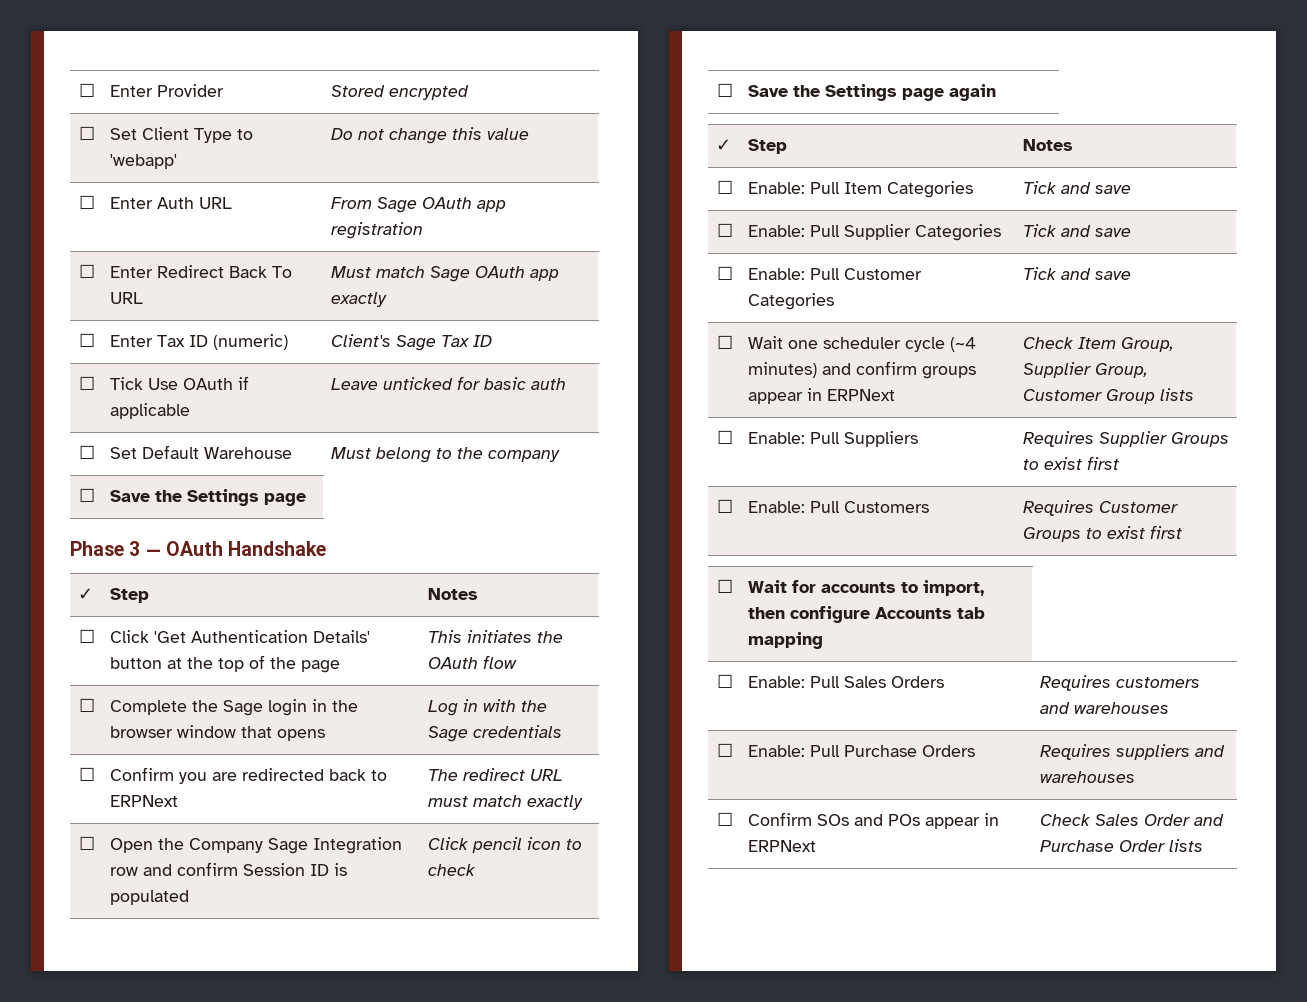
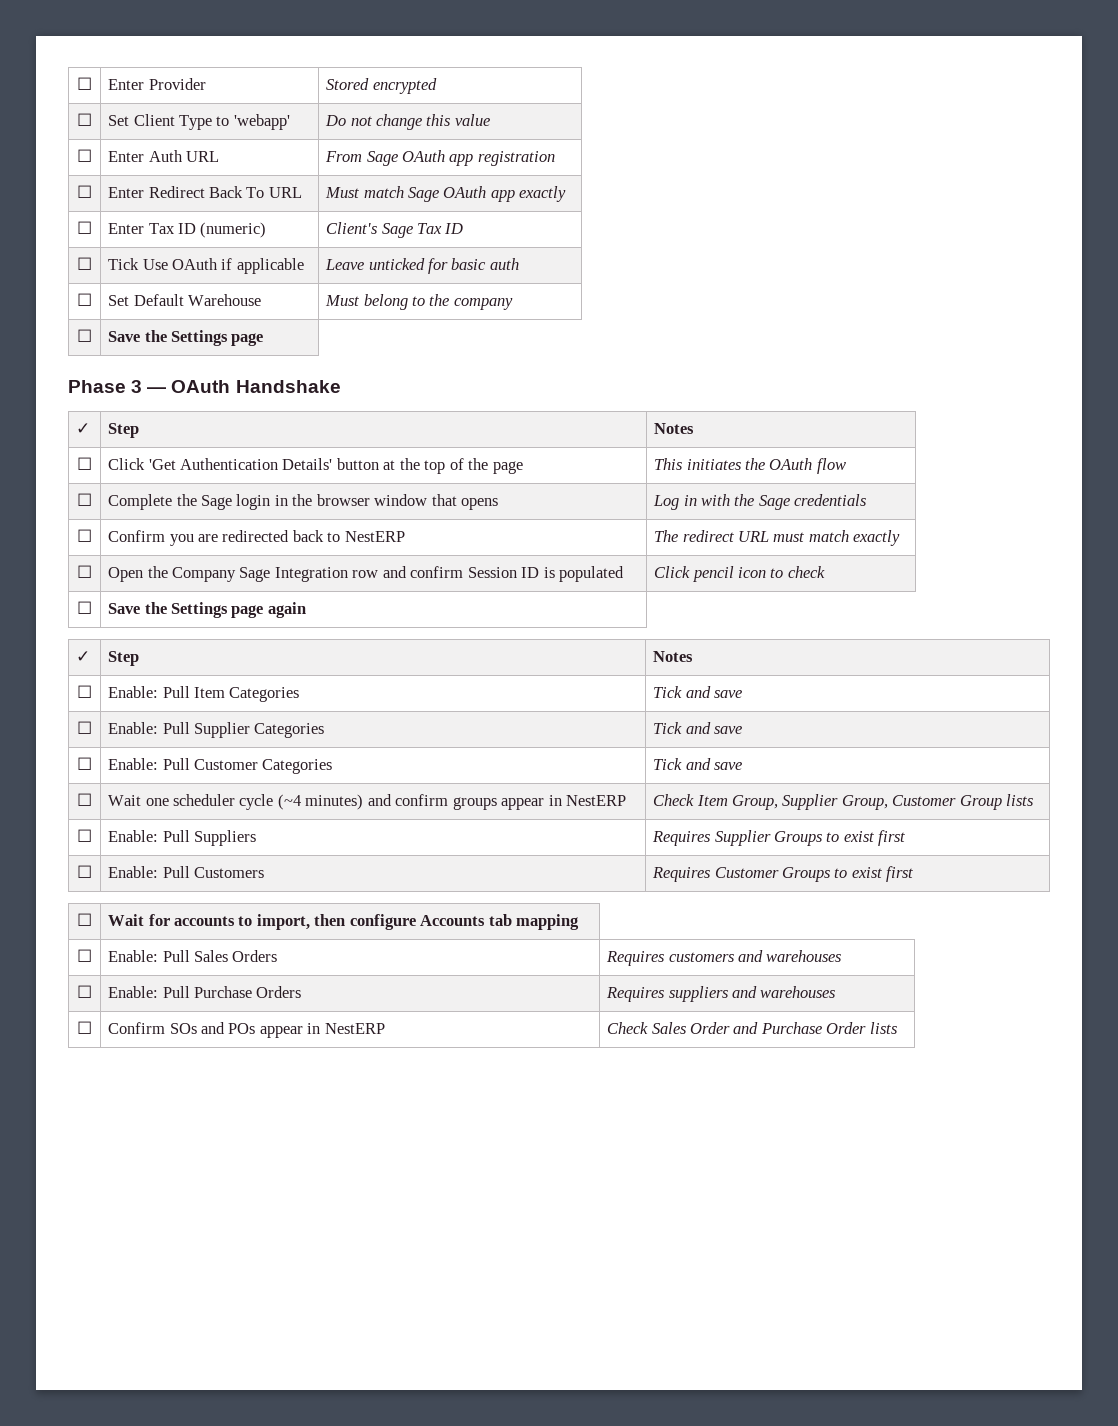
[109,795,178,807] ERPNext -> [344,531,405,542] NestERP
[826,389,895,401] ERPNext -> [566,795,627,806] NestERP
[747,840,816,852] ERPNext -> [324,1023,385,1034] NestERP

